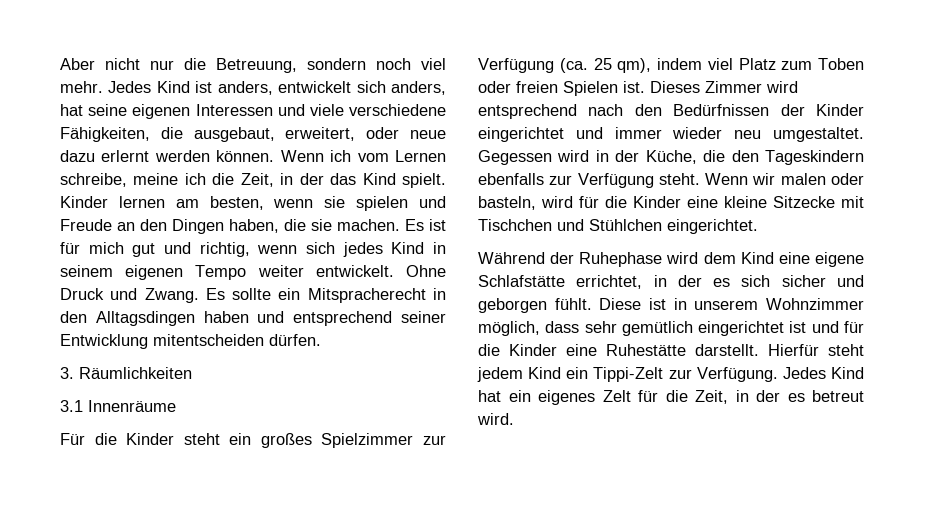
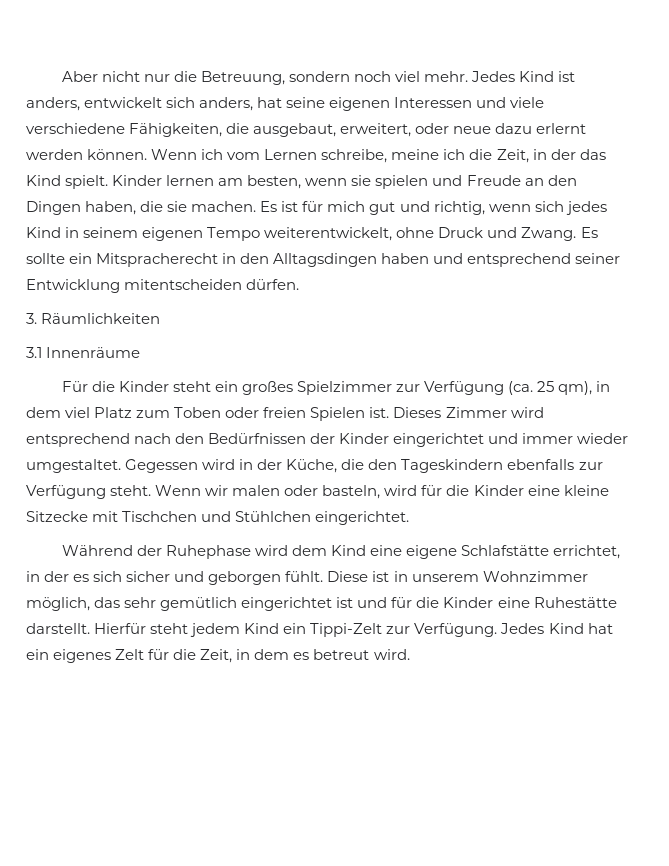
[257,265,446,277] weiter entwickelt. Ohne -> [264,227,435,241] weiterentwickelt, ohne
[657,58,702,70] indem -> [596,381,611,392] [26,407,61,418] in dem
[734,130,762,139] neu -> (629, 438) none
[545,321,580,333] dass -> [94,597,121,608] das
[756,390,780,402] der -> [254,649,290,660] dem

